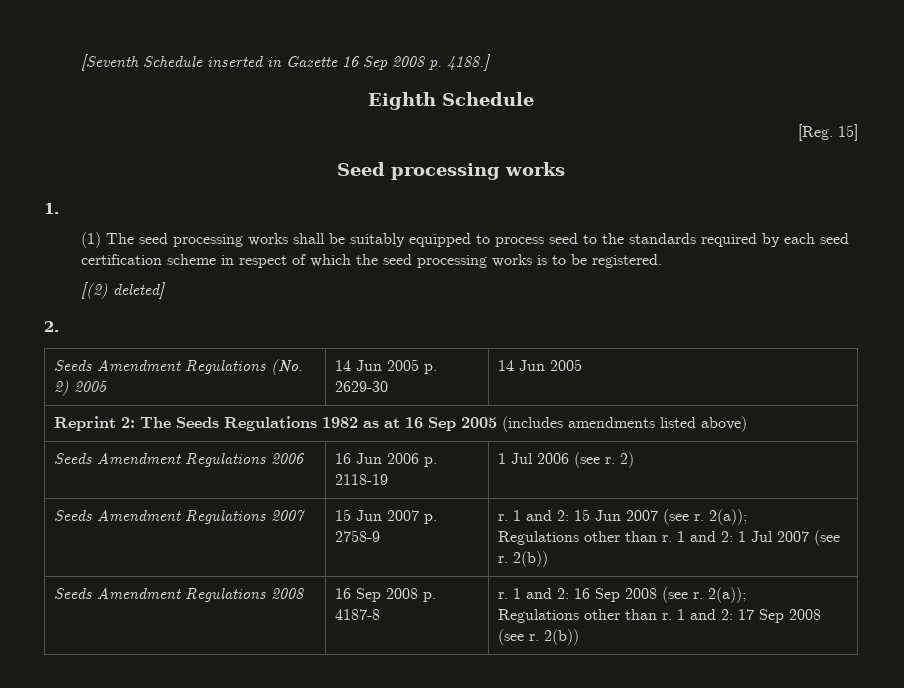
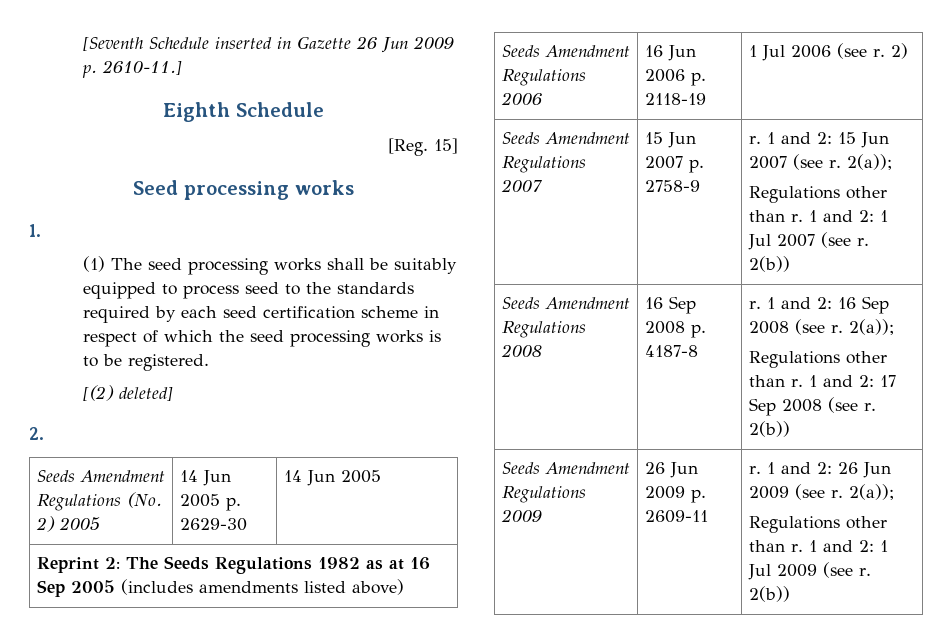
[342,54,491,71] 16 Sep 2008 p. 4188.] -> [355,36,454,53] [81,60,182,78] 26 Jun 2009 p. 2610-11.]
(580, 637) none -> [501,462,630,474] [501,486,586,503] [500,509,542,522] [644,462,698,478] [644,486,706,503] [644,510,708,523] [748,462,891,478] [748,484,894,500] [748,516,887,533] [748,540,888,552] [747,562,871,580] [748,586,790,602] // Seeds Amendment Regulations 2009 | 26 Jun 2009 p. 2609-11 | r. 1 and 2: 26 Jun 2009 (see r. 2(a)); // Regulations other than r. 1 and 2: 1 Jul 2009 (see r. 2(b))

